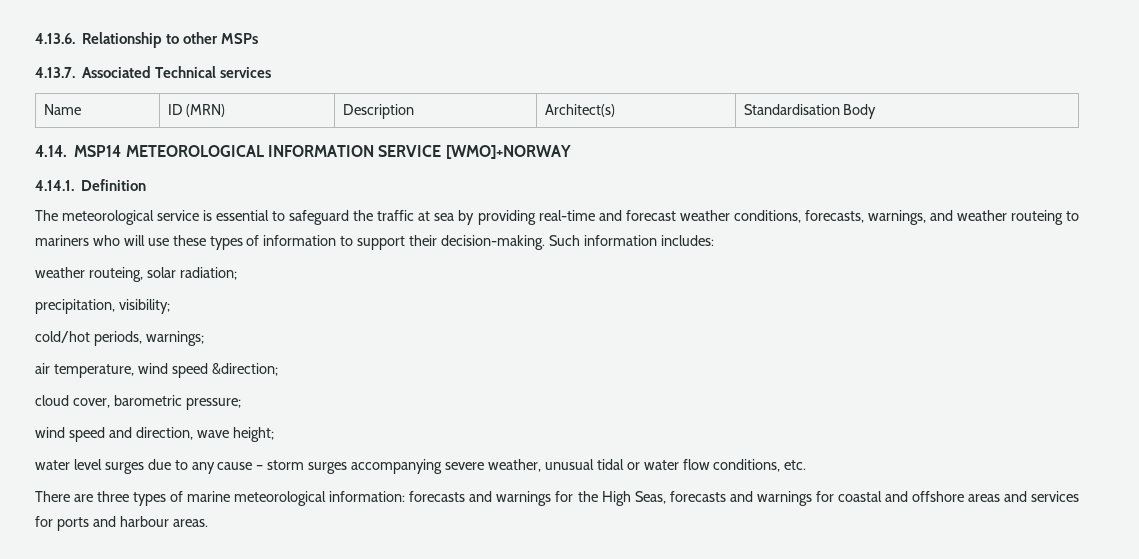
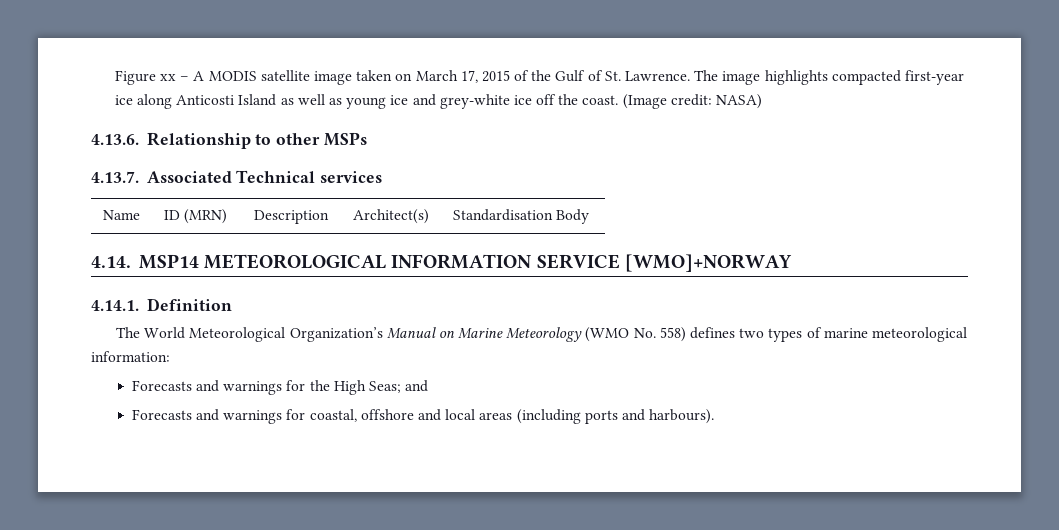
(35, 38) none -> [114,70,964,85] [114,94,762,109] Figure xx – A MODIS satellite image taken on March 17, 2015 of the Gulf of St. Lawrence. The image highlights compacted first-year ice along Anticosti Island as well as young ice and grey-white ice off the coast. (Image credit: NASA) //
[62,210,1079,225] [35,235,714,250] [35,267,237,282] [35,299,170,314] [35,331,204,346] [35,363,278,378] [35,395,241,410] [35,427,274,442] [35,459,807,474] [35,491,130,502] meteorological service is essential to safeguard the traffic at sea by providing real-time and forecast weather conditions, forecasts, warnings, and weather routeing to mariners who will use these types of information to support their decision-making. Such information includes: // weather routeing, solar radiation; // precipitation, visibility; // cold/hot periods, warnings; // air temperature, wind speed &direction; // cloud cover, barometric pressure; // wind speed and direction, wave height; // water level surges due to any cause – storm surges accompanying severe weather, unusual tidal or water flow conditions, etc. // There are three -> [144,327,765,342] World Meteorological Organization’s Manual on Marine Meteorology (WMO No. 558) defines two
[409,491,466,502] forecasts -> [131,380,192,391] // Forecasts
[634,491,1079,506] [35,516,208,531] Seas, forecasts and warnings for coastal and offshore areas and services for ports and harbour areas. -> [369,380,429,393] [131,409,715,424] Seas; and // Forecasts and warnings for coastal, offshore and local areas (including ports and harbours).

